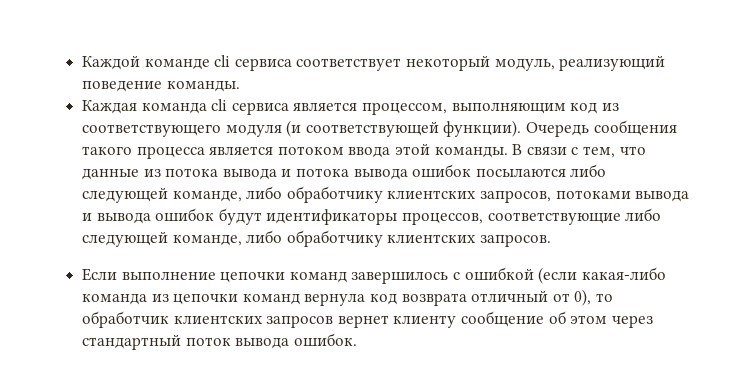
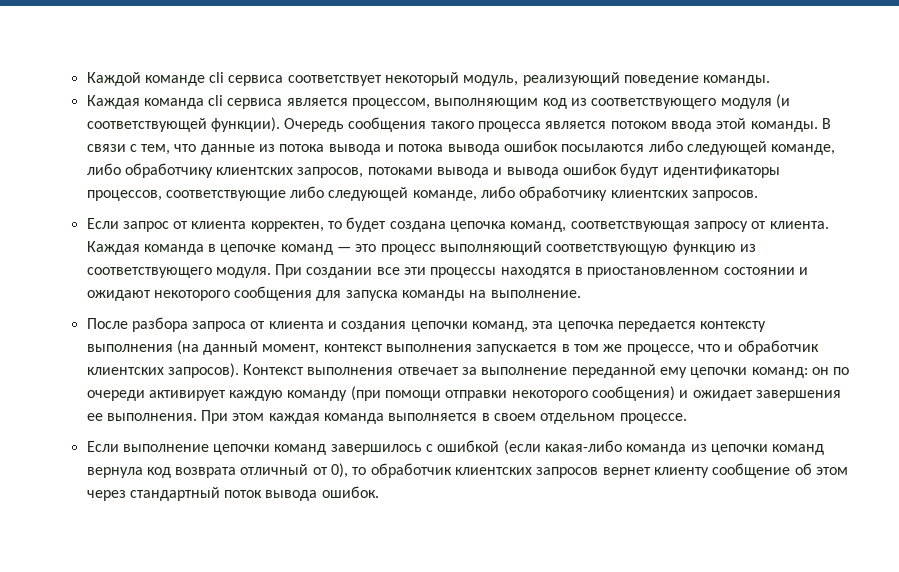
(552, 240) none -> [86,217,829,232] [86,241,757,255] [86,264,809,278] [86,286,581,301] [86,317,767,332] [86,340,819,355] [86,363,850,378] [86,386,842,401] [86,410,687,424] // Если запрос от клиента корректен, то будет создана цепочка команд, соответствующая запросу от клиента. Каждая команда в цепочке команд — это процесс выполняющий соответствующую функцию из соответствующего модуля. При создании все эти процессы находятся в приостановленном состоянии и ожидают некоторого сообщения для запуска команды на выполнение. // После разбора запроса от клиента и создания цепочки команд, эта цепочка передается контексту выполнения (на данный момент, контекст выполнения запускается в том же процессе, что и обработчик клиентских запросов). Контекст выполнения отвечает за выполнение переданной ему цепочки команд: он по очереди активирует каждую команду (при помощи отправки некоторого сообщения) и ожидает завершения ее выполнения. При этом каждая команда выполняется в своем отдельном процессе.

